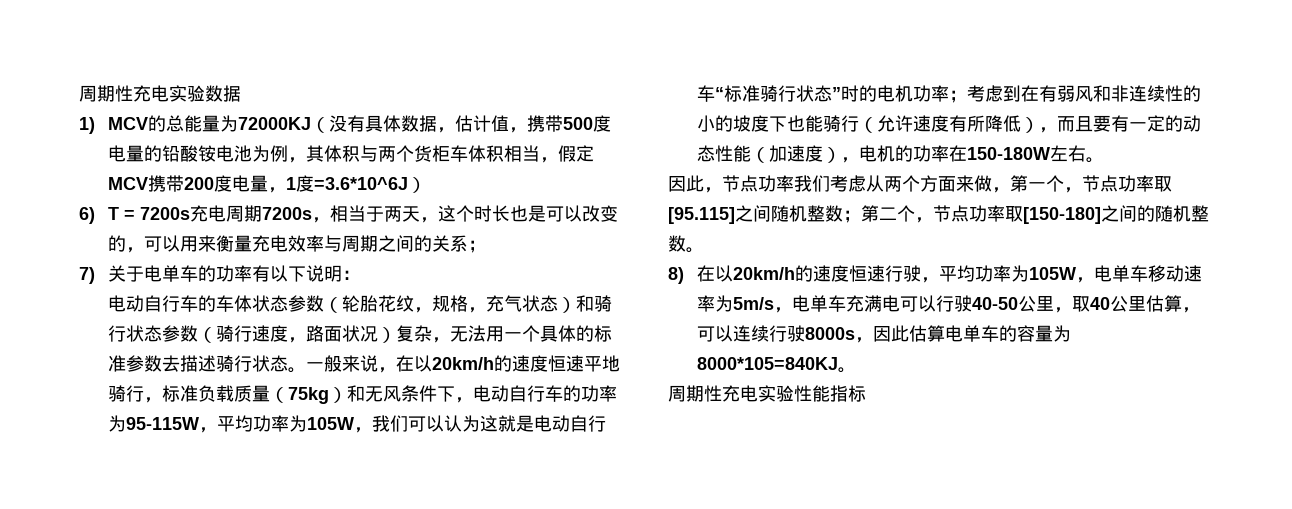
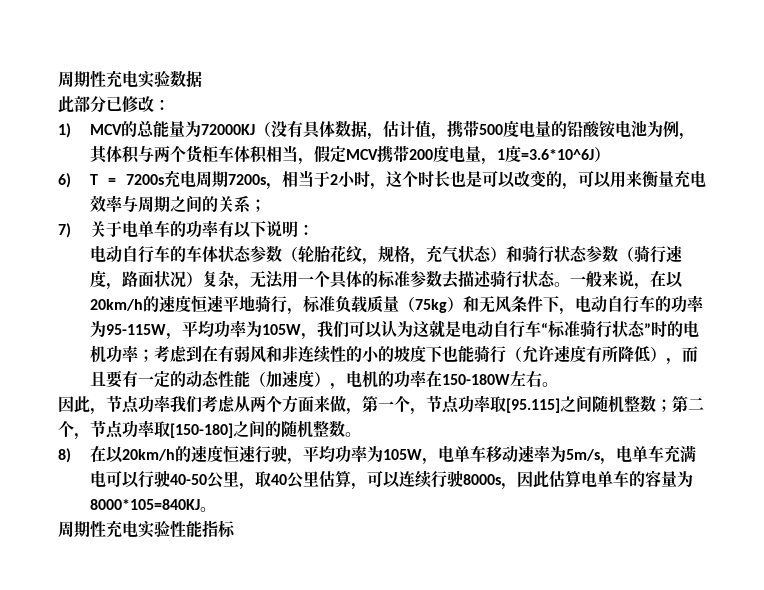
(241, 93) none -> [58,95,170,113] // 此部分已修改：
[384,206,421,222] 两天 -> [330,171,370,187] 2小时

